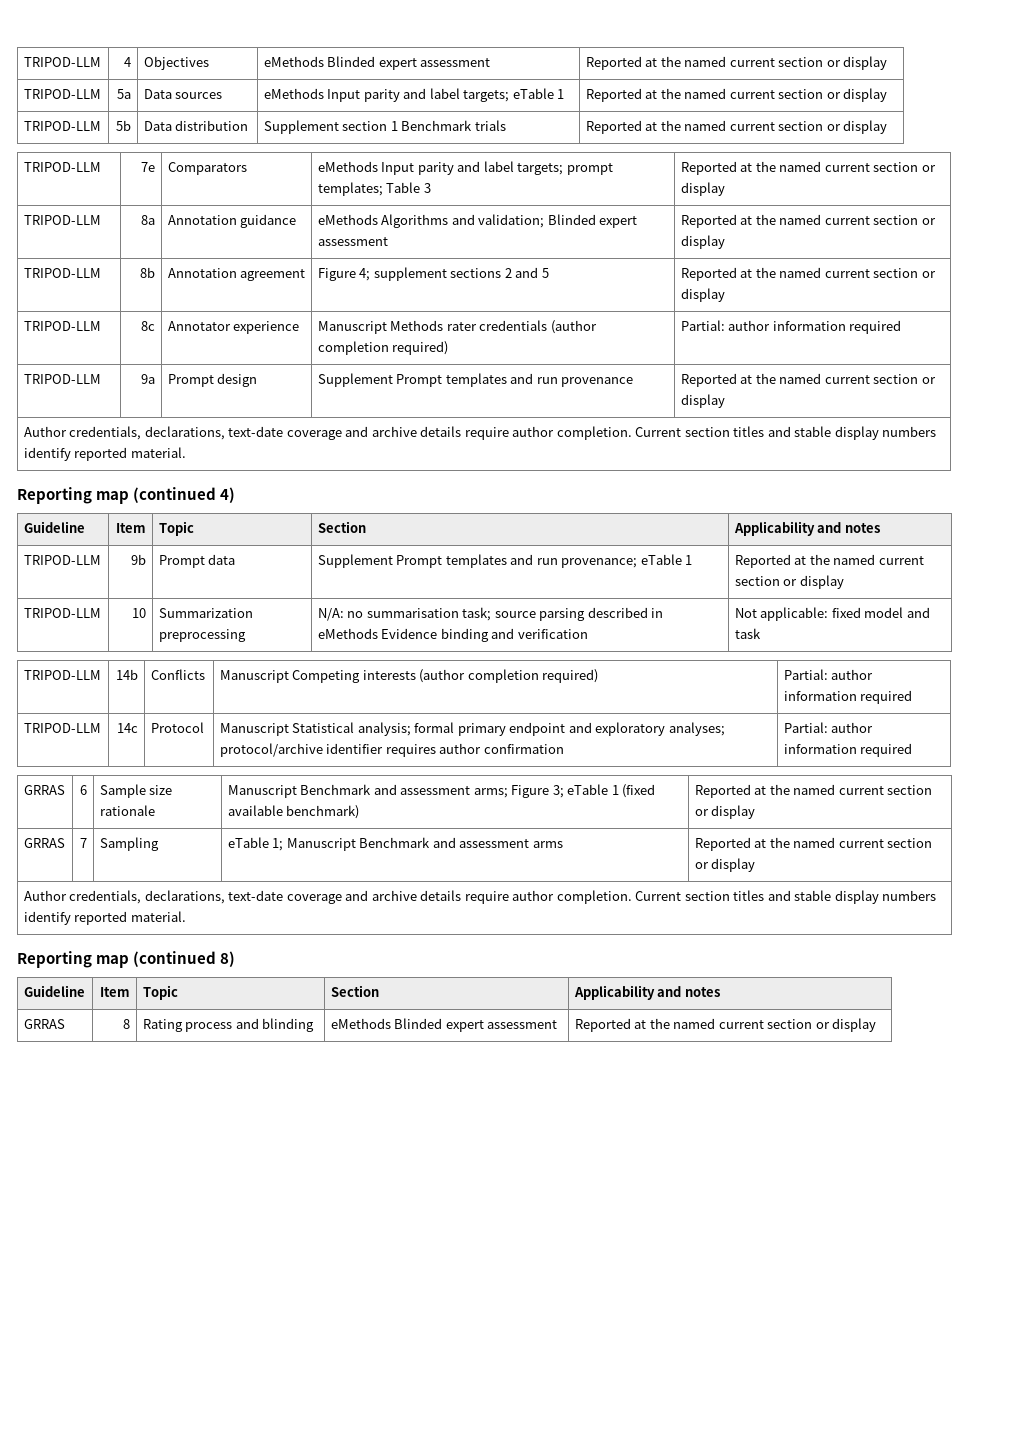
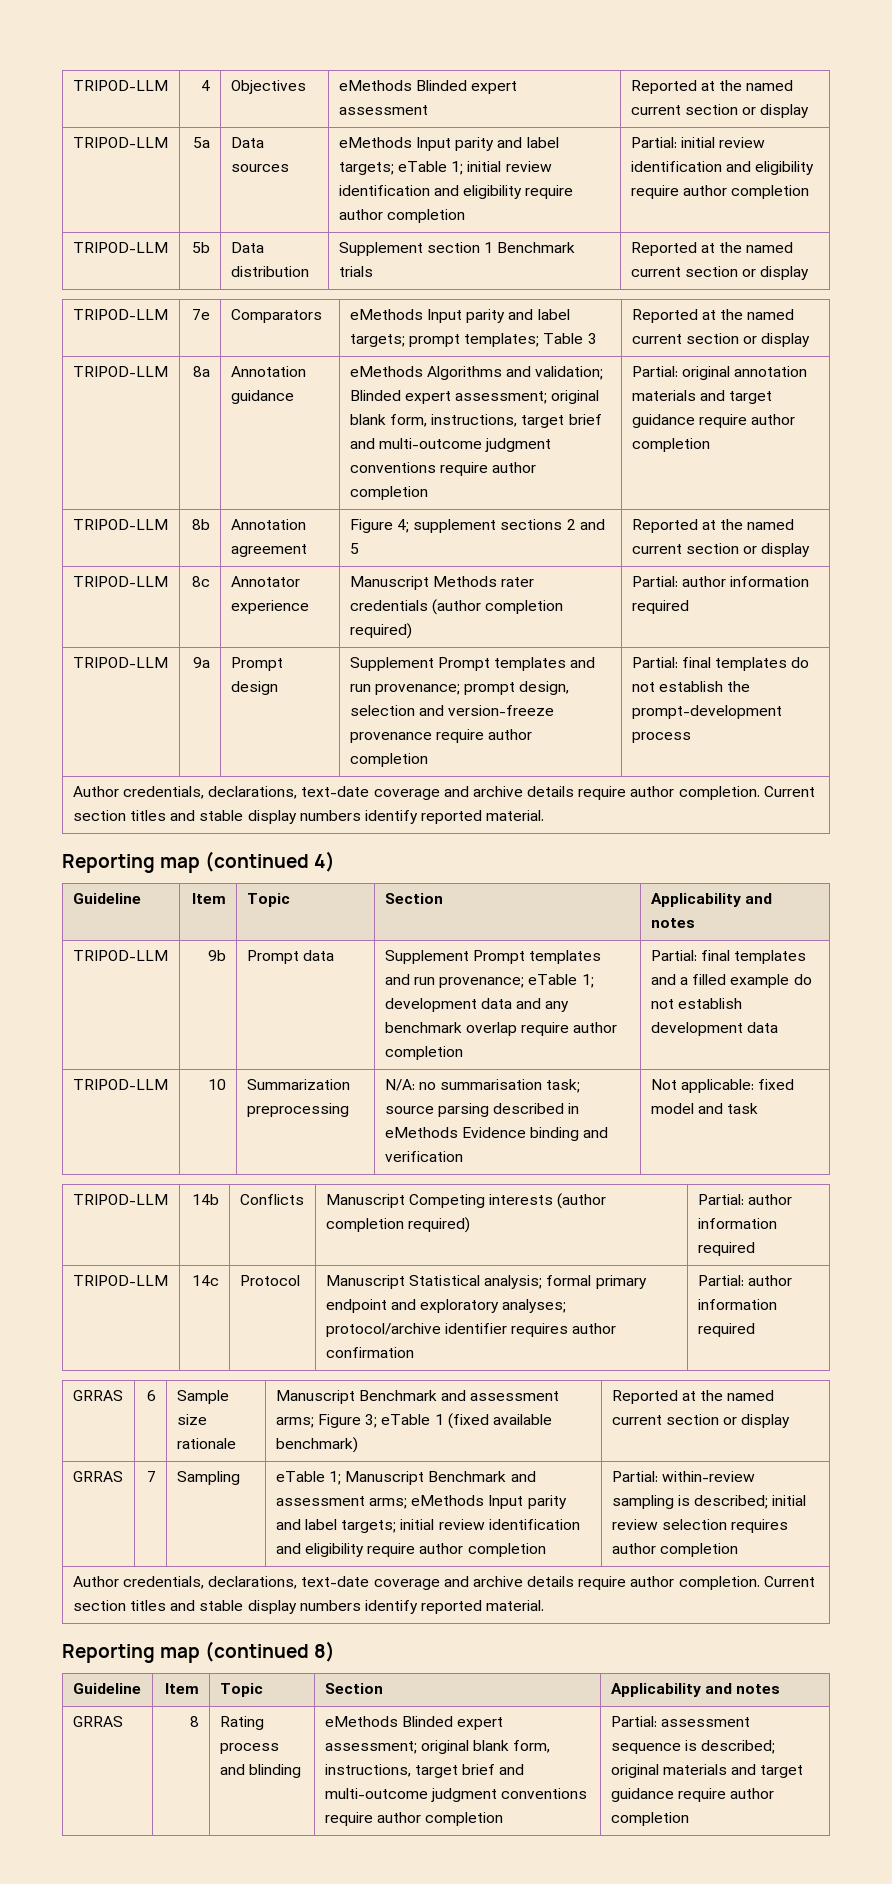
[557,89,565,99] [585,88,888,102] 1 | Reported at the named current section or display -> [451,161,552,175] [338,185,574,199] [338,209,465,223] [630,137,766,148] [630,161,815,175] [630,185,810,199] 1; initial review identification and eligibility require author completion | Partial: initial review identification and eligibility require author completion
[317,237,388,246] [680,214,936,228] [680,235,725,249] assessment | Reported at the named current section or display -> [455,390,600,404] [349,414,602,428] [349,438,552,452] [349,462,537,476] [349,486,428,500] [631,366,808,380] [631,390,773,404] [631,414,796,428] [631,438,710,452] assessment; original blank form, instructions, target brief and multi-outcome judgment conventions require author completion | Partial: original annotation materials and target guidance require author completion
[561,377,634,387] [680,373,936,387] [680,394,725,408] provenance | Reported at the named current section or display -> [374,681,570,695] [349,705,555,716] [349,729,533,743] [349,753,428,767] [631,657,810,671] [631,681,751,692] [631,705,782,719] [631,732,691,743] provenance; prompt design, selection and version-freeze provenance require author completion | Partial: final templates do not establish the prompt-development process
[685,555,693,565] [734,554,924,568] [734,575,844,589] 1 | Reported at the named current section or display -> [581,974,594,988] [384,998,570,1012] [384,1022,618,1036] [384,1046,463,1060] [650,950,807,964] [650,974,812,988] [650,998,742,1009] [650,1022,778,1036] 1; development data and any benchmark overlap require author completion | Partial: final templates and a filled example do not establish development data
[532,841,563,848] [694,837,933,851] [694,858,756,872] arms | Reported at the named current section or display -> [368,1495,567,1509] [275,1519,580,1533] [275,1543,546,1557] [611,1471,755,1482] [611,1495,807,1509] [611,1519,789,1533] [611,1543,738,1557] arms; eMethods Input parity and label targets; initial review identification and eligibility require author completion | Partial: within-review sampling is described; initial review selection requires author completion
[487,1020,558,1029] [574,1018,877,1032] assessment | Reported at the named current section or display -> [324,1740,551,1754] [324,1764,525,1778] [324,1788,588,1802] [324,1812,504,1826] [610,1716,750,1727] [610,1740,776,1754] [610,1764,804,1778] [610,1788,775,1802] [610,1812,689,1826] assessment; original blank form, instructions, target brief and multi-outcome judgment conventions require author completion | Partial: assessment sequence is described; original materials and target guidance require author completion

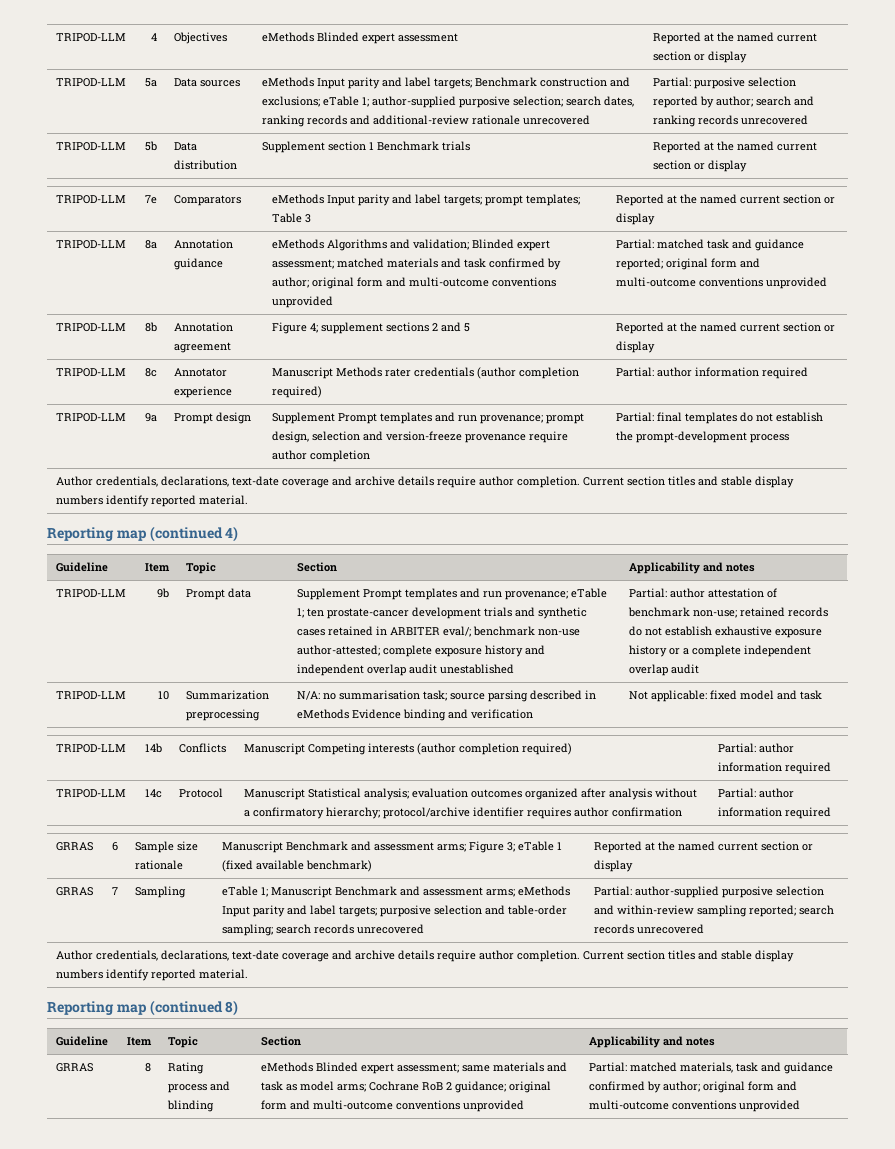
[397,161,552,175] [338,185,574,199] [338,209,465,223] [630,137,766,148] [630,161,815,175] [630,185,810,199] eTable 1; initial review identification and eligibility require author completion | Partial: initial review identification and eligibility require author completion -> [474,77,630,87] [261,96,634,108] [261,115,590,127] [652,77,796,89] [652,96,814,108] [652,115,808,127] Benchmark construction and exclusions; eTable 1; author-supplied purposive selection; search dates, ranking records and additional-review rationale unrecovered | Partial: purposive selection reported by author; search and ranking records unrecovered
[551,390,600,404] [349,414,602,428] [349,438,552,452] [349,462,537,476] [349,486,428,500] [631,366,808,380] [631,390,773,404] [631,414,796,428] [631,438,710,452] original blank form, instructions, target brief and multi-outcome judgment conventions require author completion | Partial: original annotation materials and target guidance require author completion -> [336,258,561,270] [271,277,556,289] [271,296,333,308] [615,239,804,251] [615,258,760,270] [615,277,827,289] matched materials and task confirmed by author; original form and multi-outcome conventions unprovided | Partial: matched task and guidance reported; original form and multi-outcome conventions unprovided
[384,998,570,1012] [384,1022,618,1036] [384,1046,463,1060] [650,950,807,964] [650,974,812,988] [650,998,742,1009] [650,1022,778,1036] development data and any benchmark overlap require author completion | Partial: final templates and a filled example do not establish development data -> [306,607,587,619] [296,626,580,637] [296,645,545,657] [296,664,514,676] [628,588,777,598] [627,607,828,618] [628,626,822,638] [628,645,811,657] [628,664,699,676] ten prostate-cancer development trials and synthetic cases retained in ARBITER eval/; benchmark non-use author-attested; complete exposure history and independent overlap audit unestablished | Partial: author attestation of benchmark non-use; retained records do not establish exhaustive exposure history or a complete independent overlap audit
[546,1275,647,1289] [325,1299,567,1313] formal primary endpoint and exploratory analyses; -> [411,788,697,800] [243,807,380,819] evaluation outcomes organized after analysis without a confirmatory hierarchy;
[400,1519,580,1530] [275,1543,546,1557] [611,1471,755,1482] [611,1495,807,1509] [611,1519,789,1533] [611,1543,738,1557] initial review identification and eligibility require author completion | Partial: within-review sampling is described; initial review selection requires author completion -> [379,905,567,917] [221,924,424,936] [593,886,824,898] [593,905,834,917] [593,924,704,934] purposive selection and table-order sampling; search records unrecovered | Partial: author-supplied purposive selection and within-review sampling reported; search records unrecovered
[420,1740,551,1754] [324,1764,525,1778] [324,1788,588,1802] [324,1812,504,1826] [610,1716,750,1727] [610,1740,776,1754] [610,1764,804,1778] [610,1788,775,1802] [610,1812,689,1826] original blank form, instructions, target brief and multi-outcome judgment conventions require author completion | Partial: assessment sequence is described; original materials and target guidance require author completion -> [461,1062,567,1072] [260,1081,551,1093] [260,1100,524,1112] [588,1062,833,1074] [588,1081,797,1093] [588,1100,800,1112] same materials and task as model arms; Cochrane RoB 2 guidance; original form and multi-outcome conventions unprovided | Partial: matched materials, task and guidance confirmed by author; original form and multi-outcome conventions unprovided

